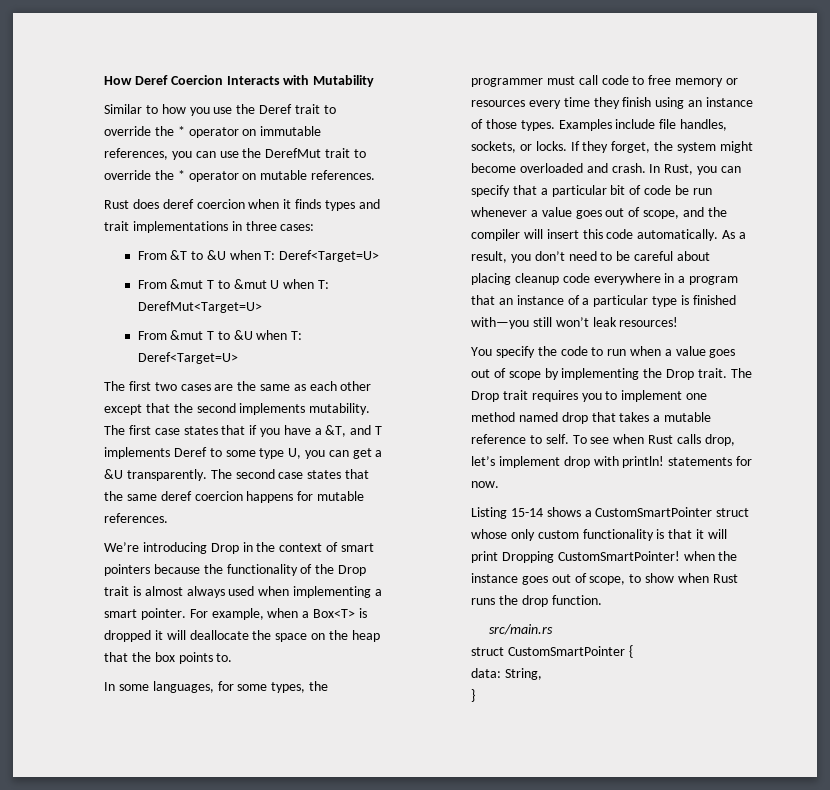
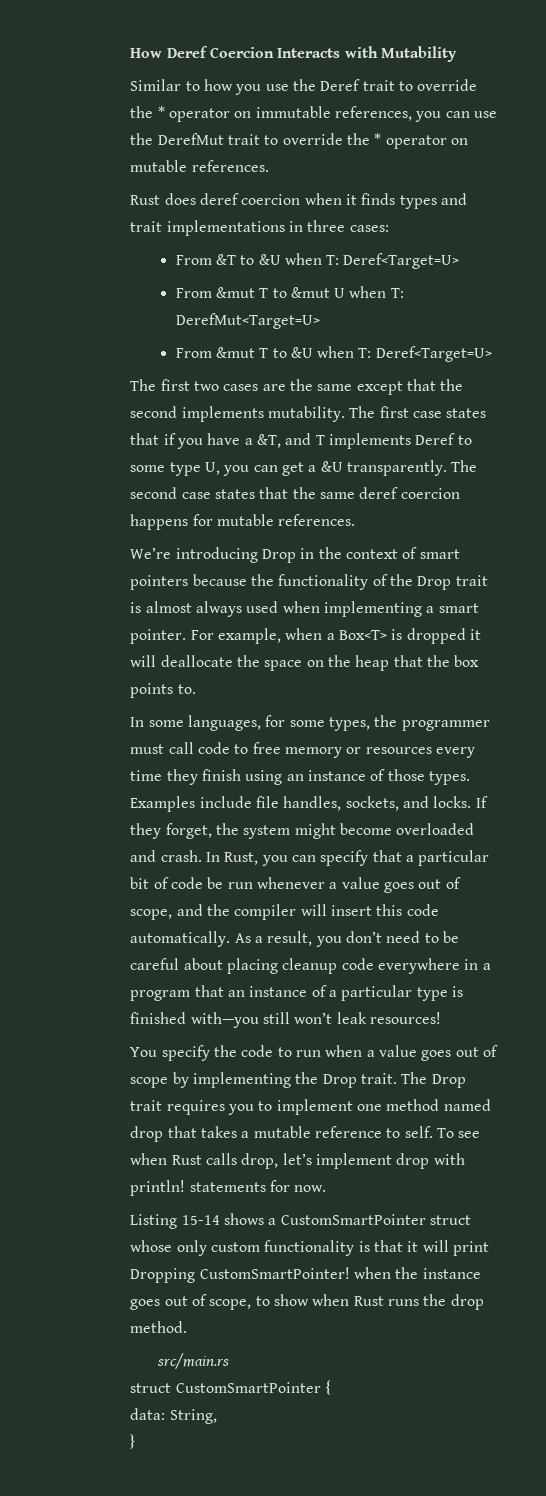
[293,381,372,391] as each other -> (353, 387) none
[520,144,533,151] or -> [403,796,430,808] and
[551,595,602,605] function. -> [130,1321,188,1333] method.

